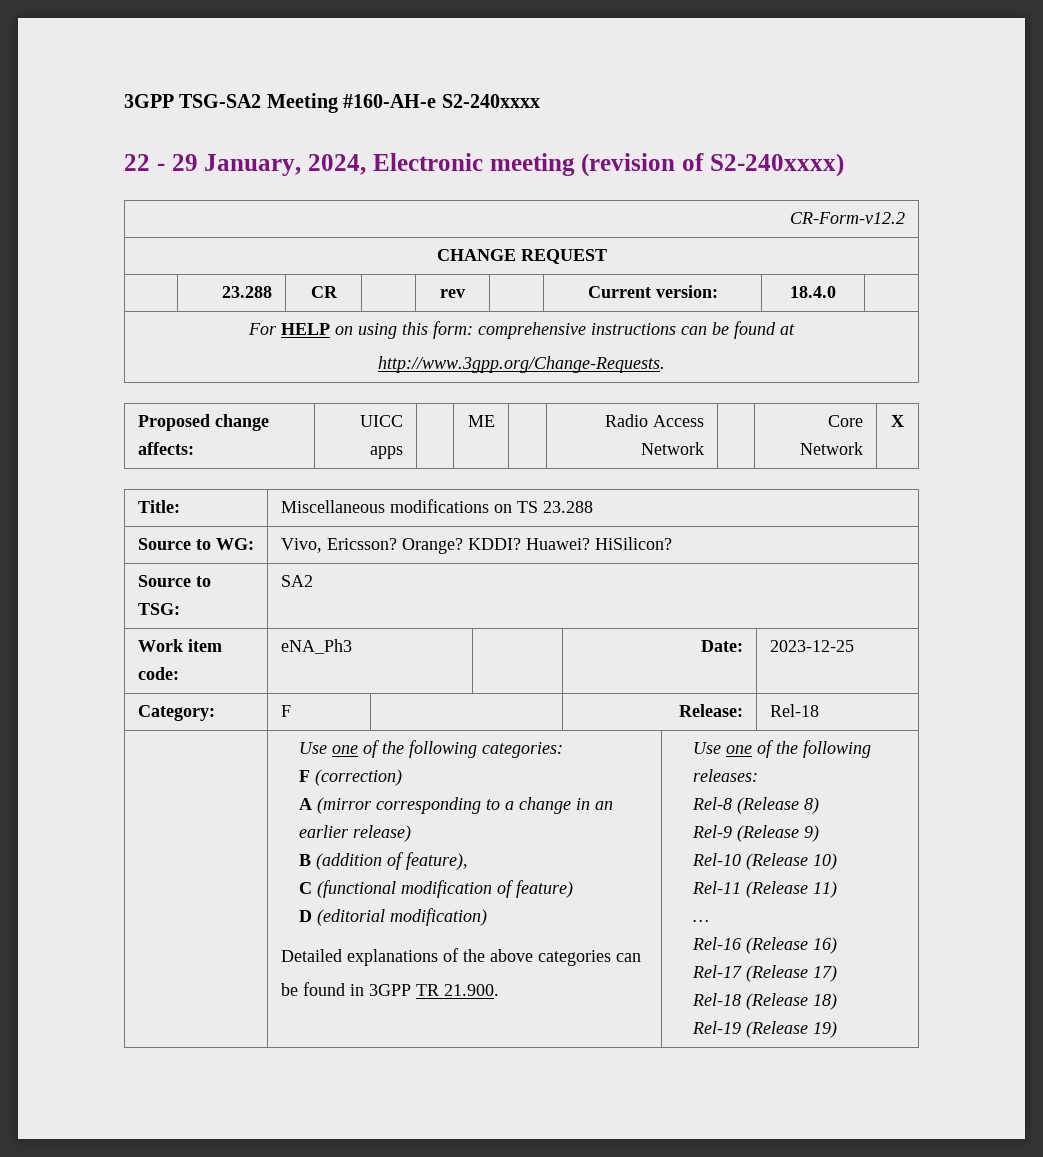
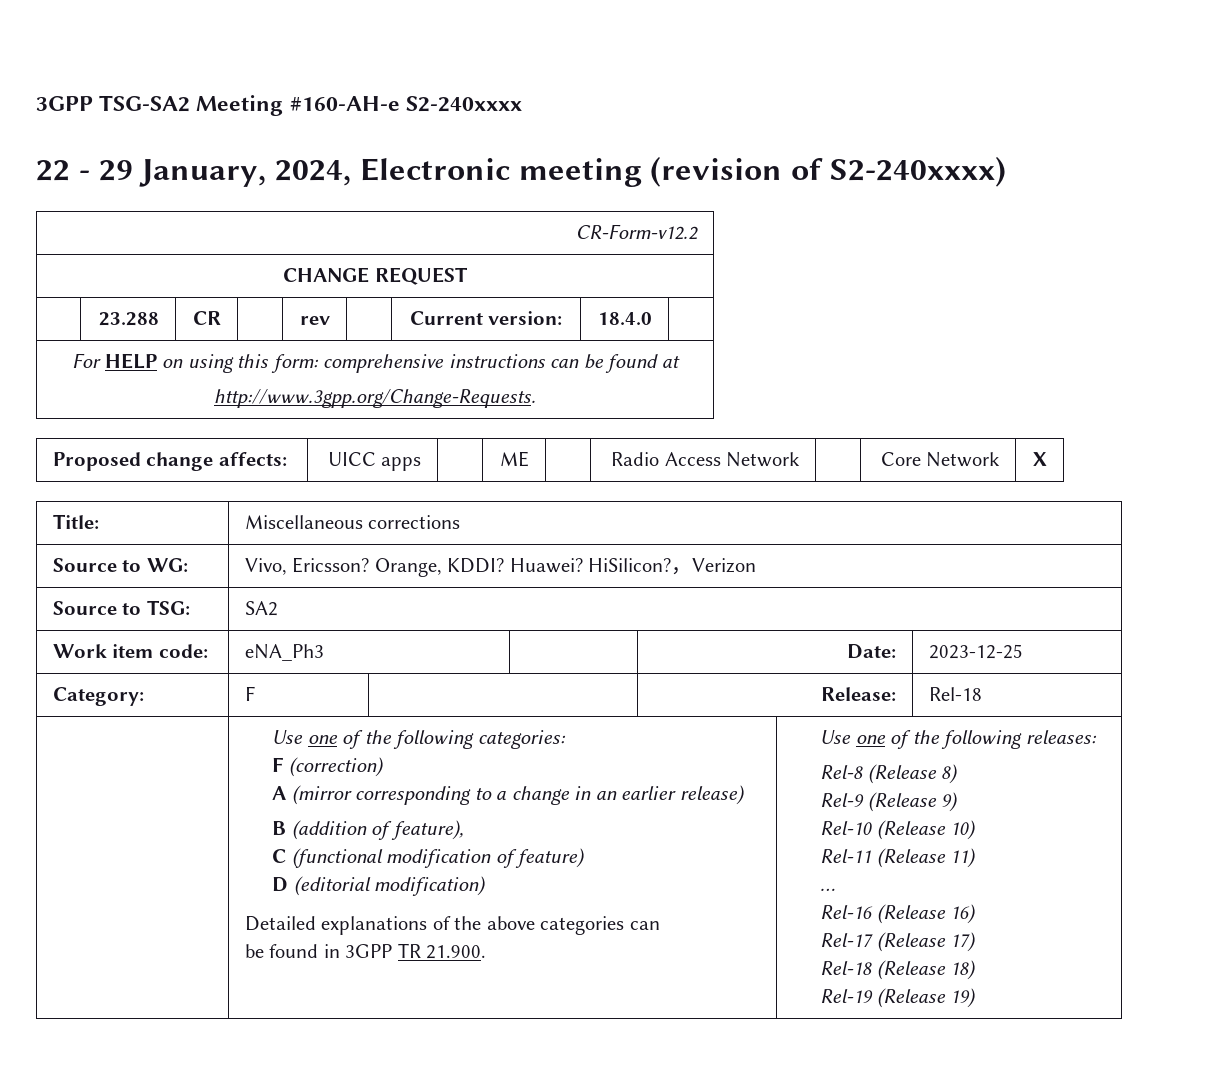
[389,499,593,513] modifications on TS 23.288 -> [368,515,461,529] corrections
[401,538,463,554] Orange? -> [374,558,442,577] Orange,
(672, 543) none -> [671,558,757,575] ，Verizon

